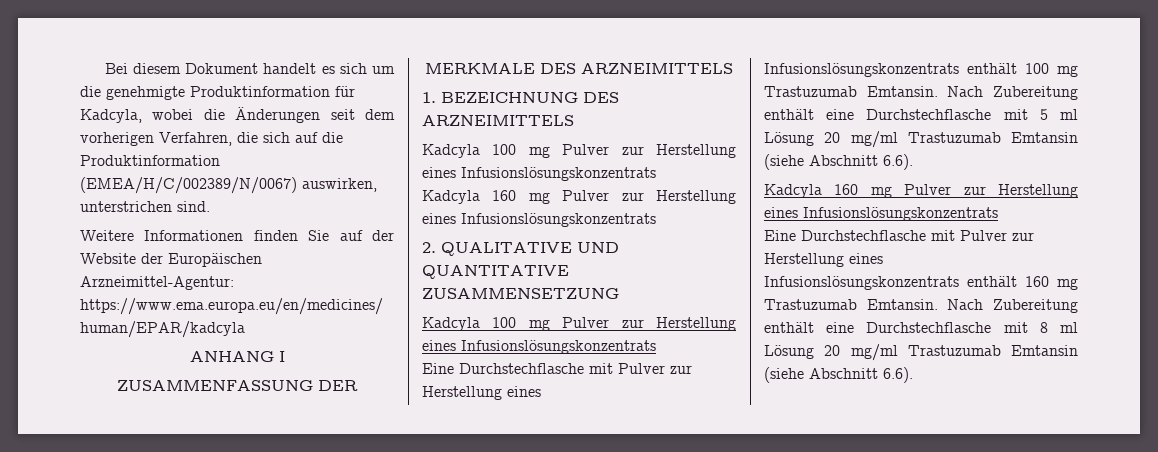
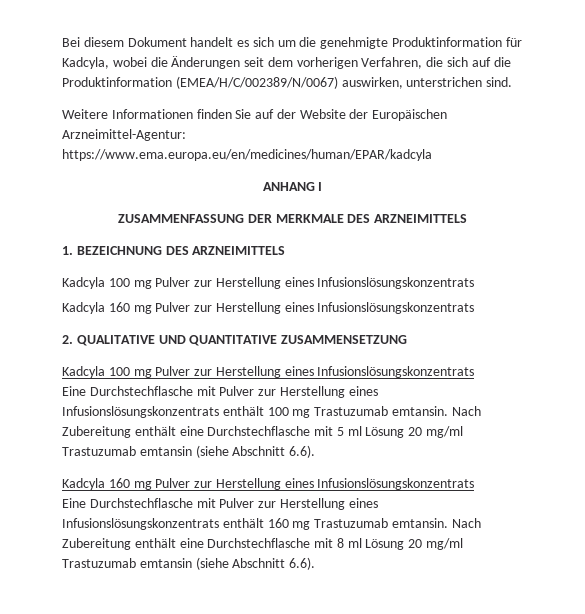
[866,86,938,97] Emtansin. -> [391,406,448,416] emtansin.
[1011,132,1078,143] Emtansin -> [139,446,192,456] emtansin
[866,299,938,310] Emtansin. -> [391,518,448,528] emtansin.
[1011,345,1078,356] Emtansin -> [139,558,192,568] emtansin

